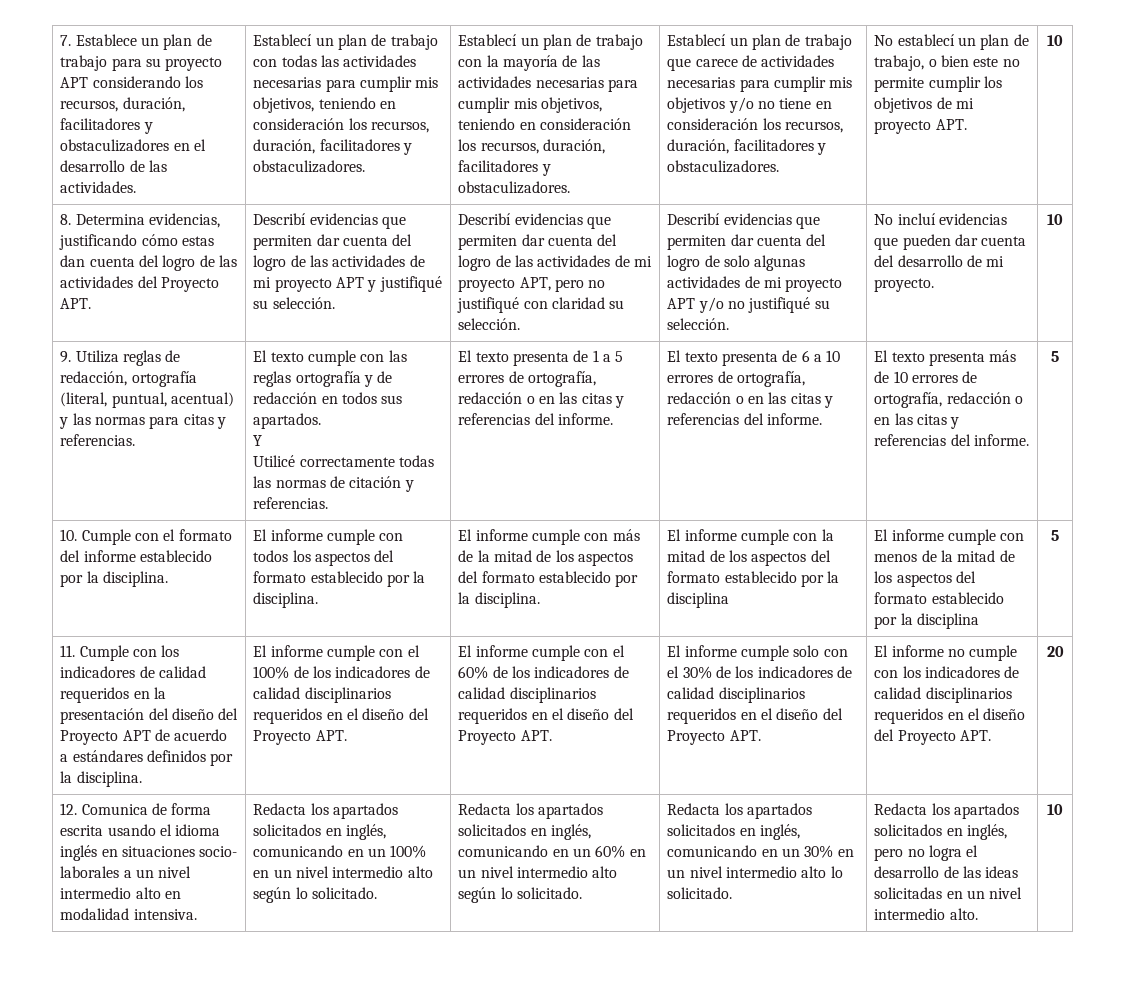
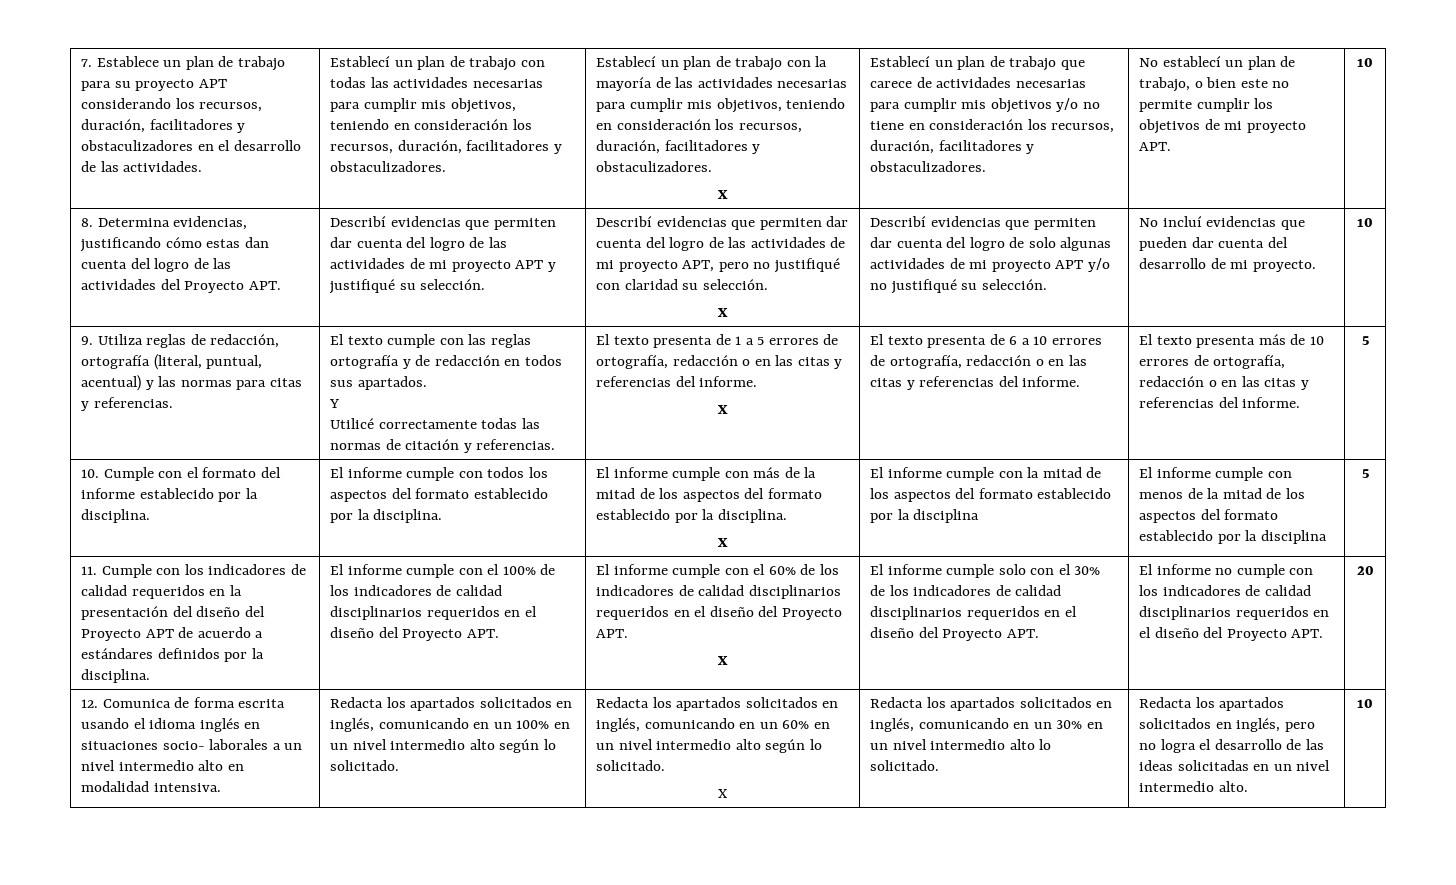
(571, 187) none -> [717,190,728,199] // X
(521, 324) none -> [717,308,728,317] // X
(614, 419) none -> [717,405,728,414] // X
(540, 600) none -> [717,538,728,547] // X
(552, 735) none -> [717,656,728,665] // X
(583, 893) none -> [718,789,728,798] // X

